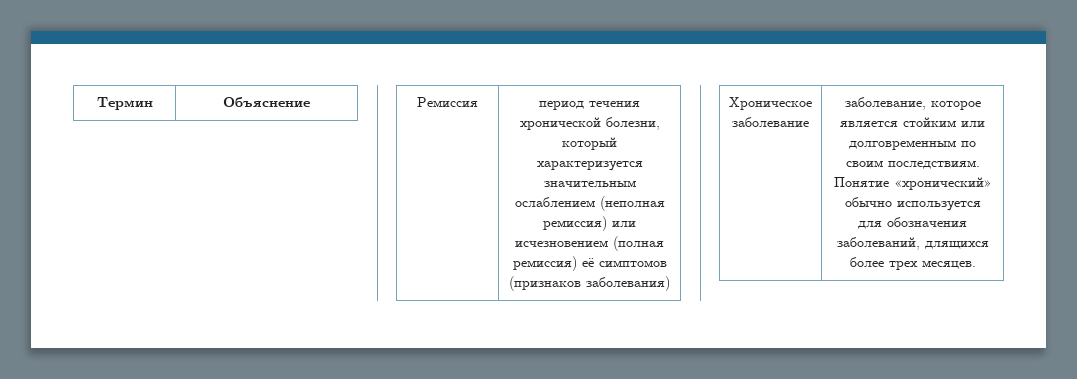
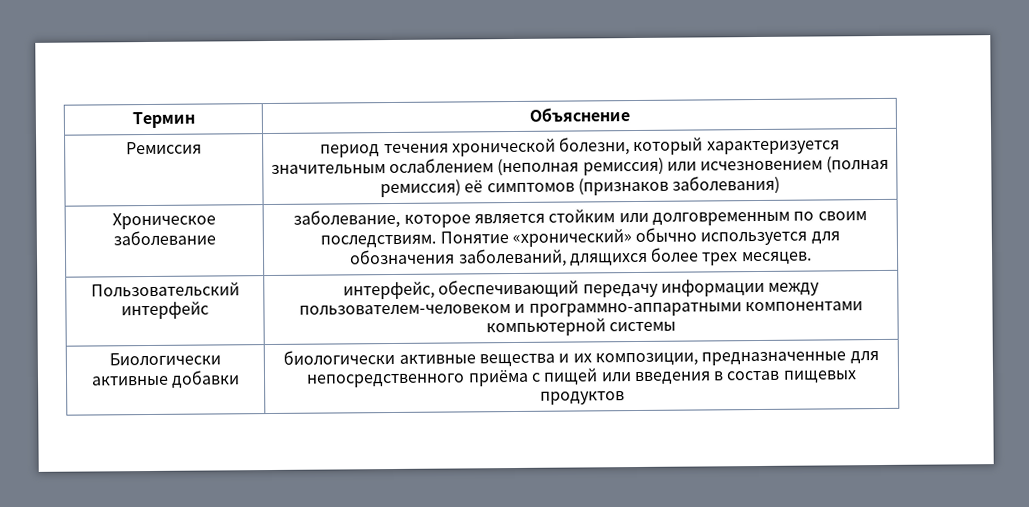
(976, 264) none -> [90,282,240,297] [121,301,209,320] [342,278,821,300] [299,301,863,317] [485,318,677,337] [109,352,221,366] [90,370,241,389] [283,349,879,368] [306,368,857,388] [539,391,625,405] // Пользовательский интерфейс | интерфейс, обеспечивающий передачу информации между пользователем-человеком и программно-аппаратными компонентами компьютерной системы // Биологически активные добавки | биологически активные вещества и их композиции, предназначенные для непосредственного приёма с пищей или введения в состав пищевых продуктов

